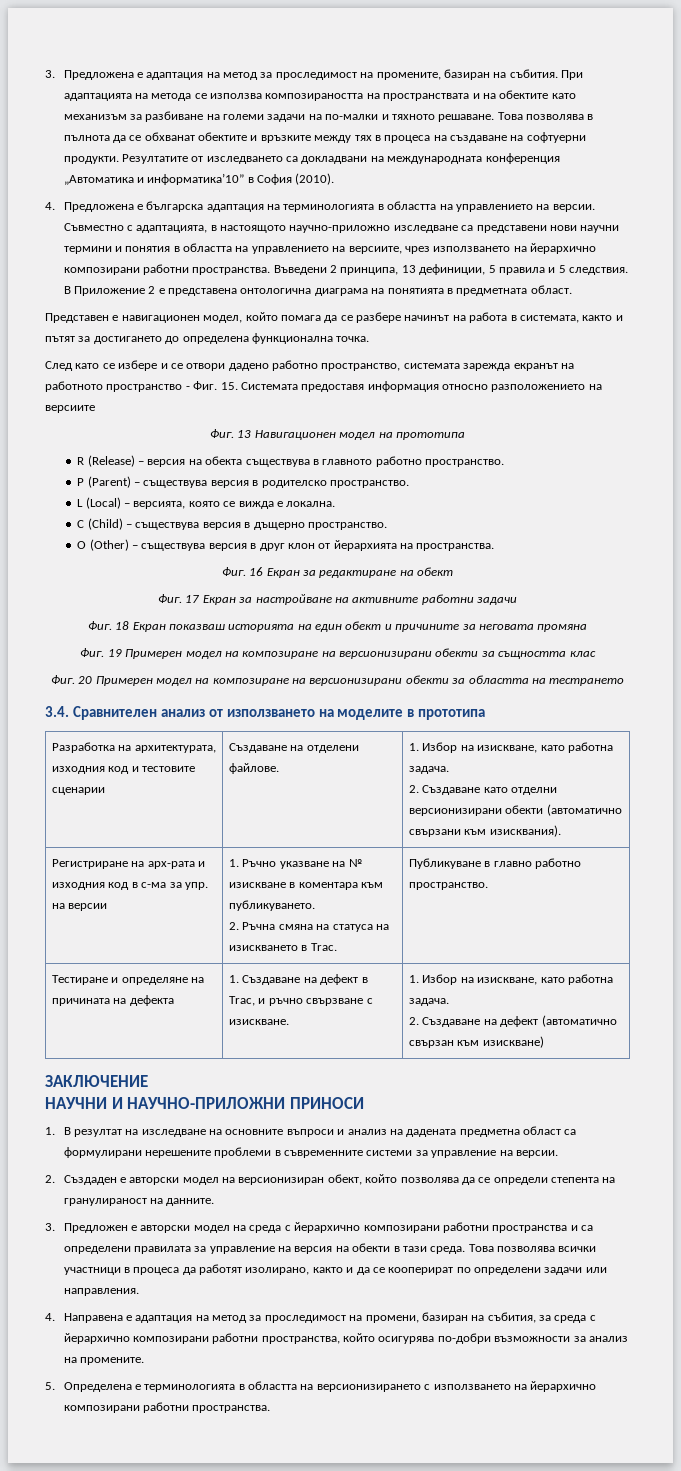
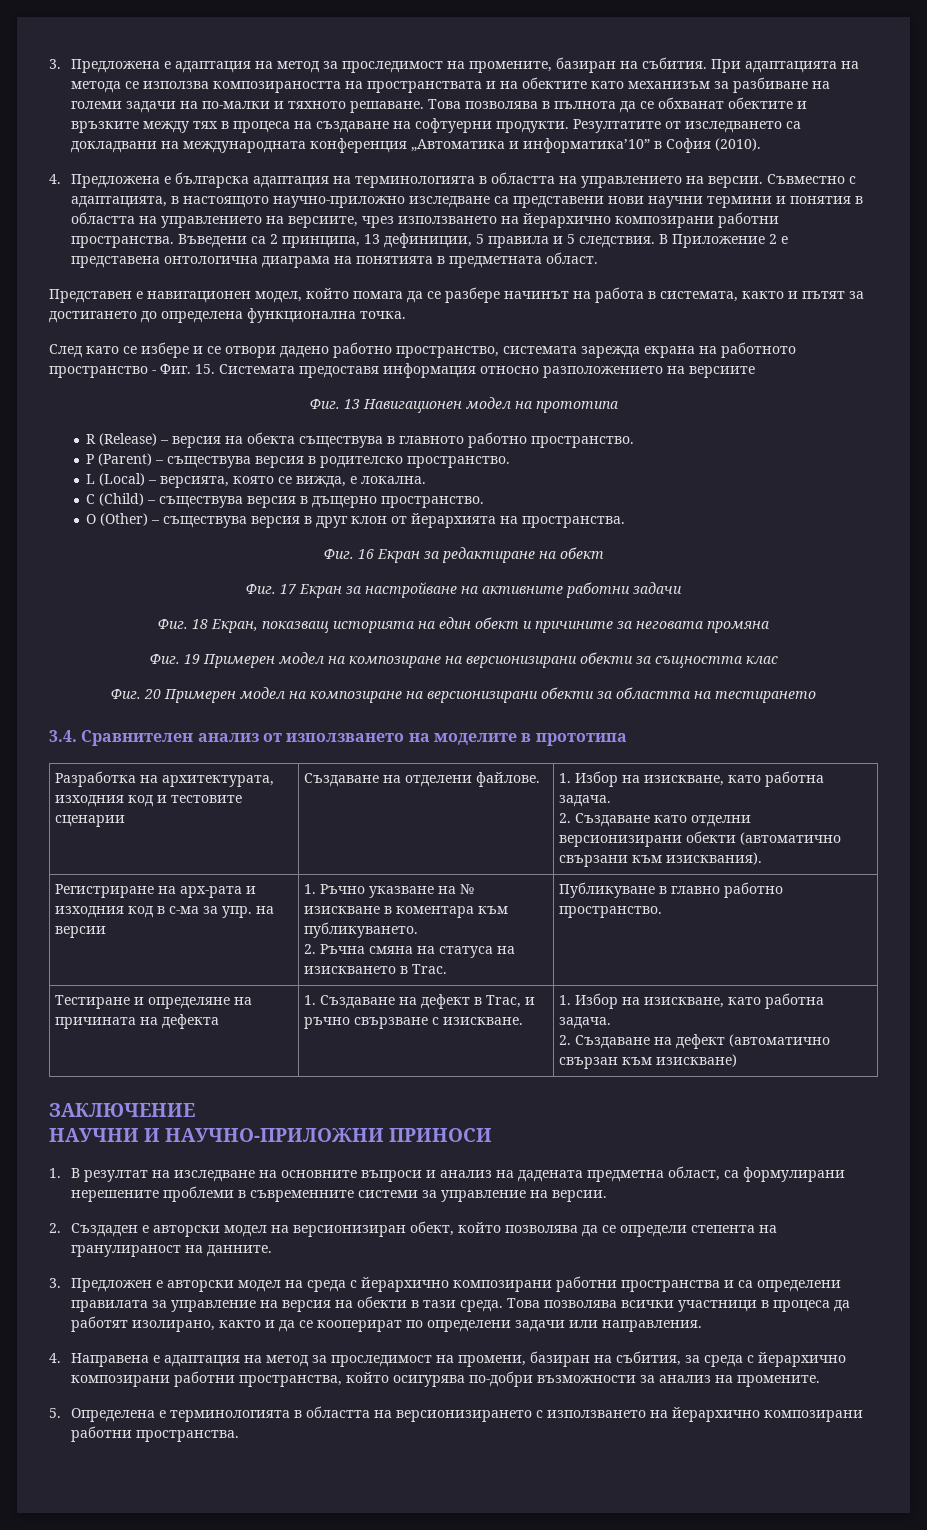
(327, 270) none -> [250,236,266,244] са
[513,363,558,371] екранът -> [644,346,695,358] екрана
[238,501,274,509] вижда -> [296,476,347,488] вижда,
[132,622,225,632] Екран показваш -> [211,619,329,633] Екран, показващ
[549,678,625,686] тестрането -> [715,691,816,703] тестирането
[523,1126,562,1135] област -> [667,1166,720,1181] област,

